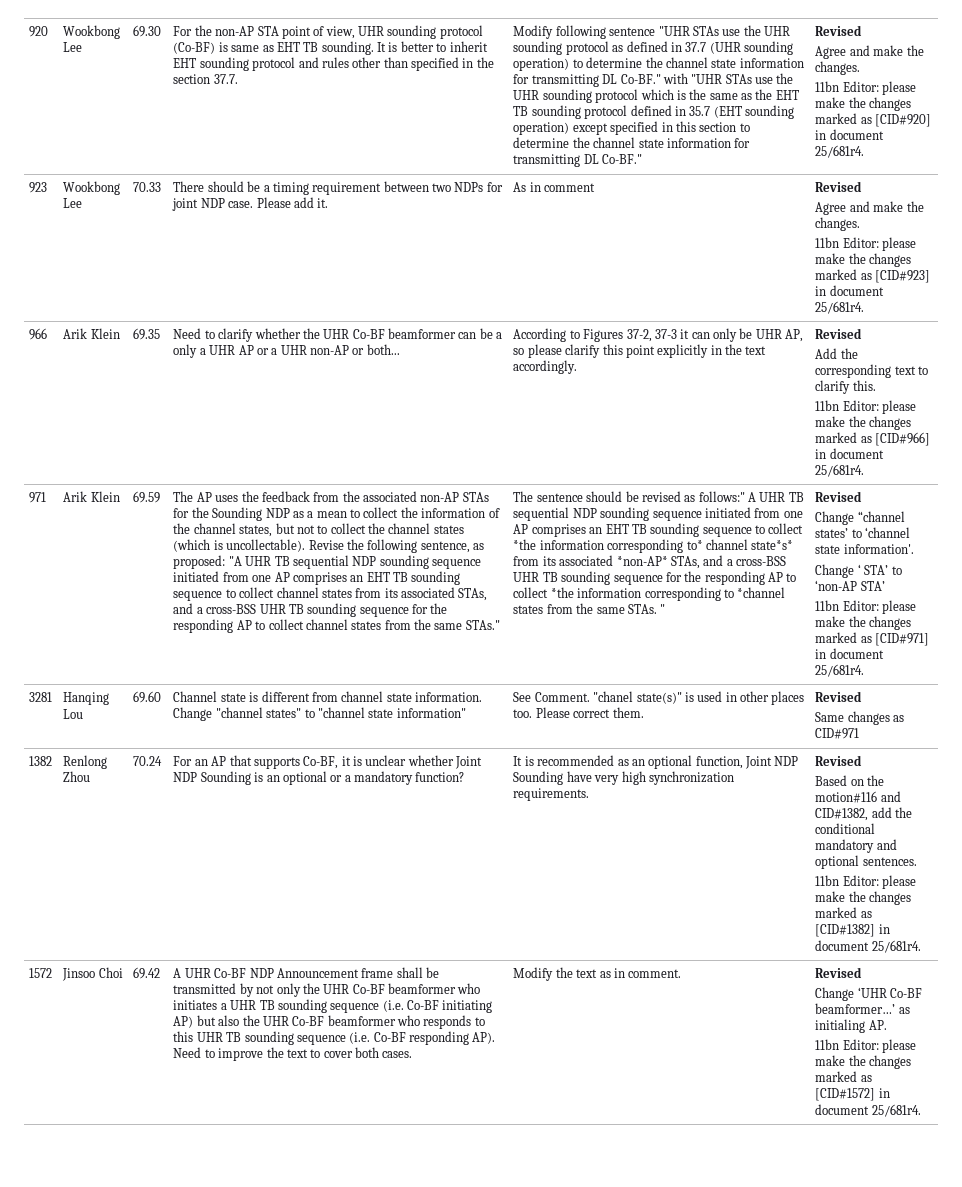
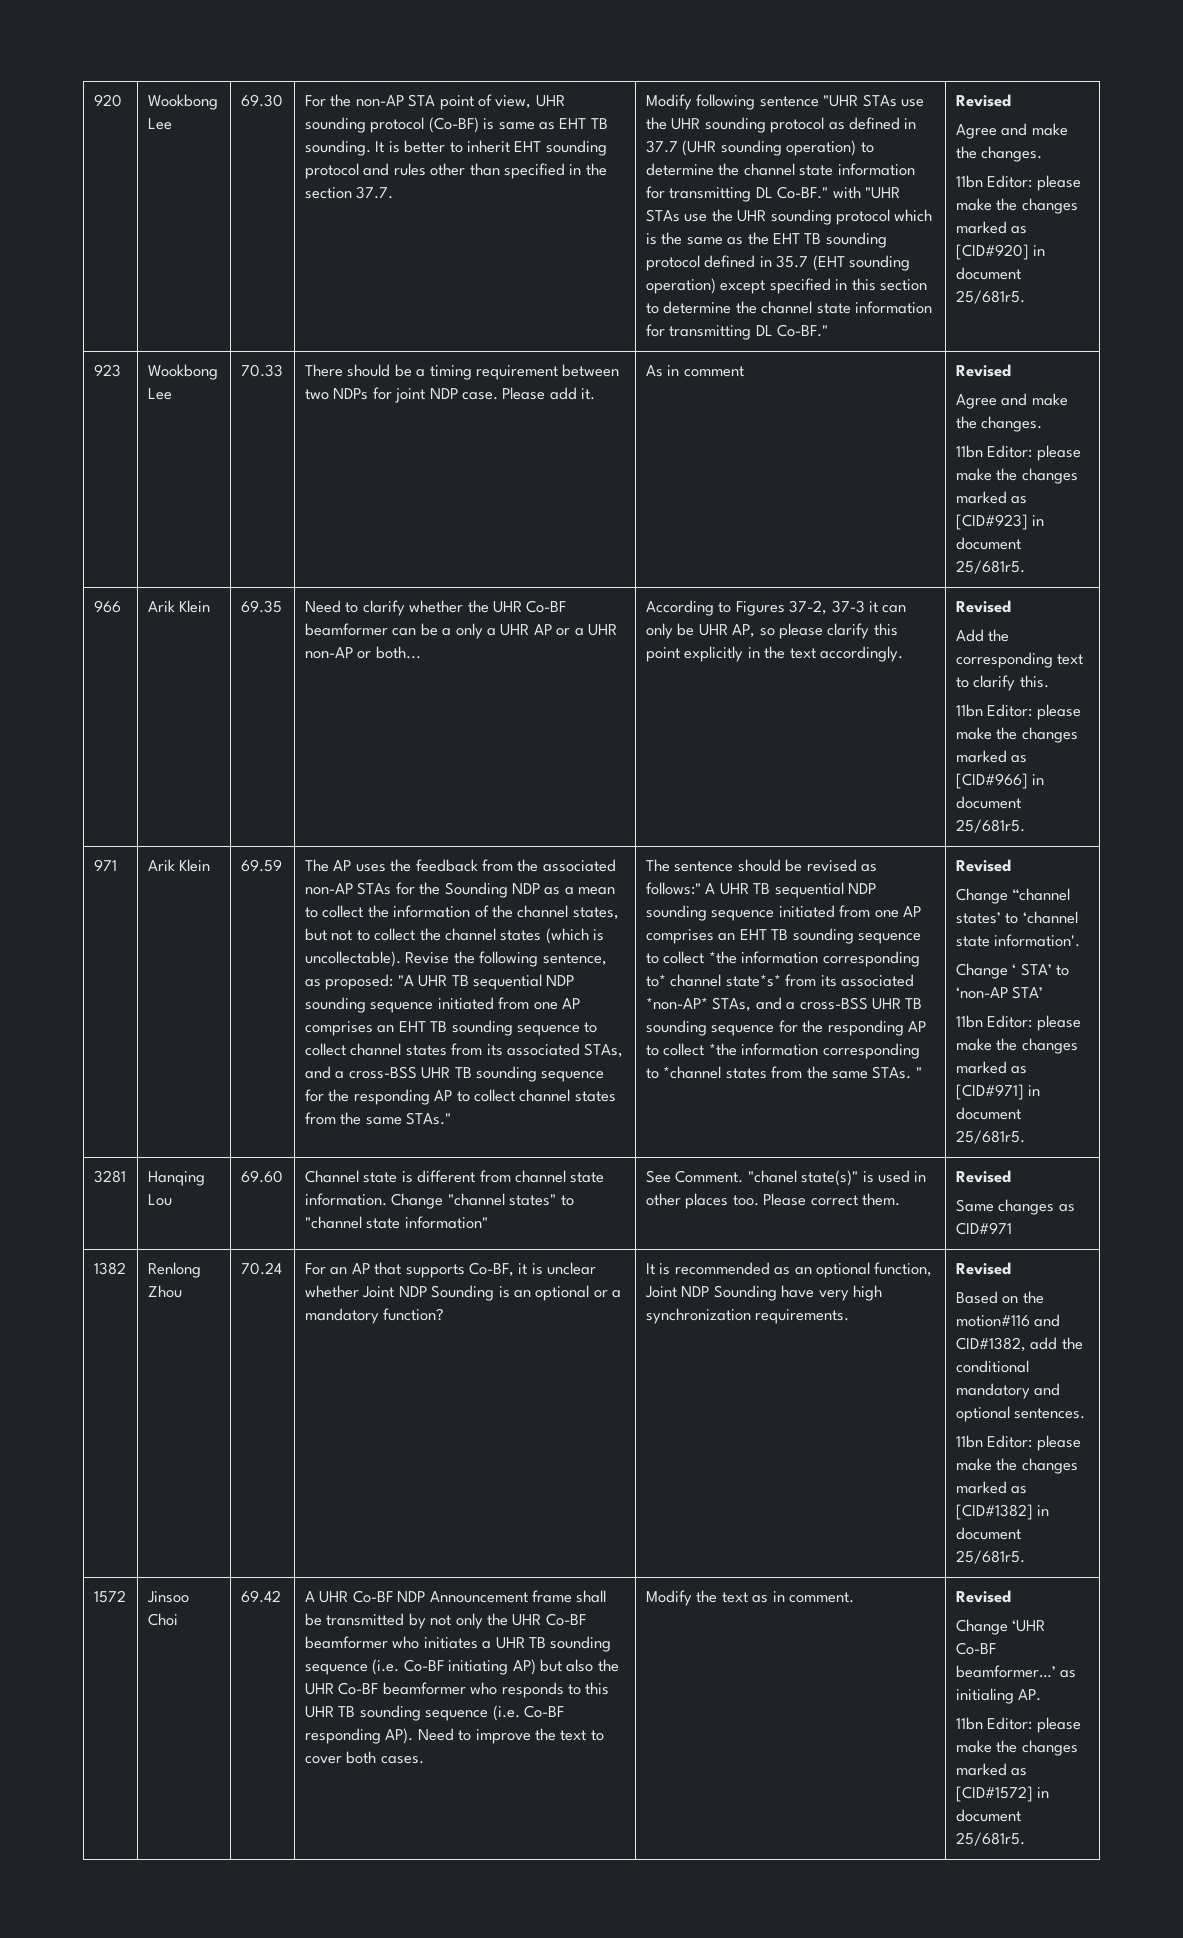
[815,145,865,158] 25/681r4. -> [955,290,1025,304] 25/681r5.
[815,301,865,314] 25/681r4. -> [955,560,1025,574] 25/681r5.
[815,464,865,477] 25/681r4. -> [955,819,1025,833] 25/681r5.
[815,664,865,677] 25/681r4. -> [955,1130,1025,1144] 25/681r5.
[871,940,921,953] 25/681r4. -> [955,1550,1025,1564] 25/681r5.
[871,1104,921,1117] 25/681r4. -> [955,1832,1025,1846] 25/681r5.

